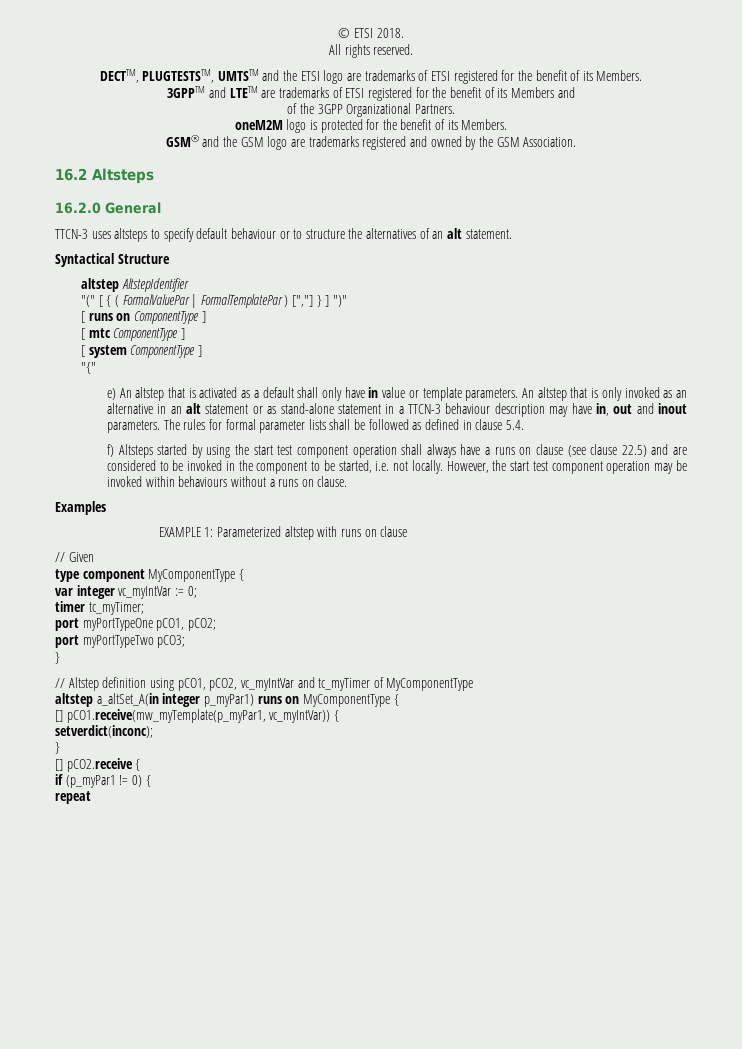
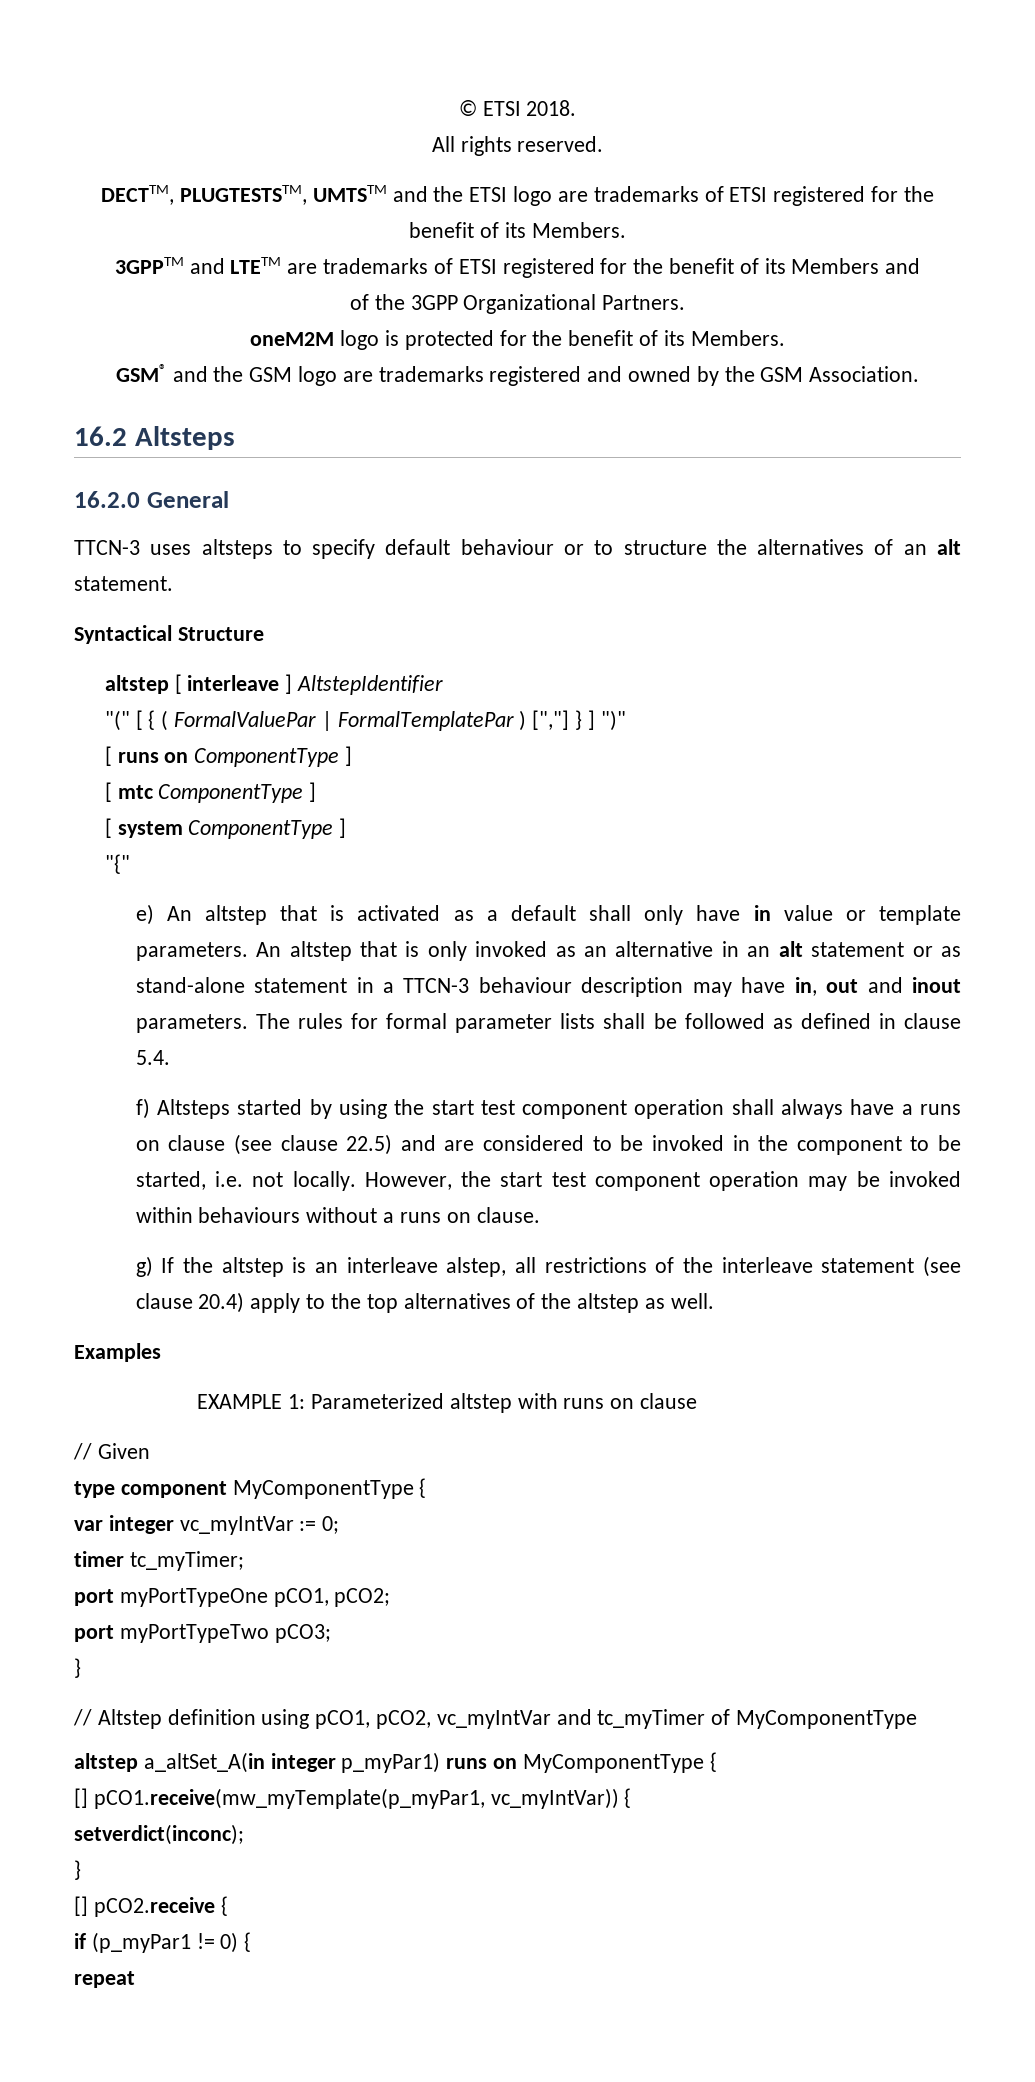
(119, 285) none -> [174,674,293,694] [ interleave ]
(348, 481) none -> [135,1256,962,1277] [135,1292,714,1313] // g) If the altstep is an interleave alstep, all restrictions of the interleave statement (see clause 20.4) apply to the top alternatives of the altstep as well.

